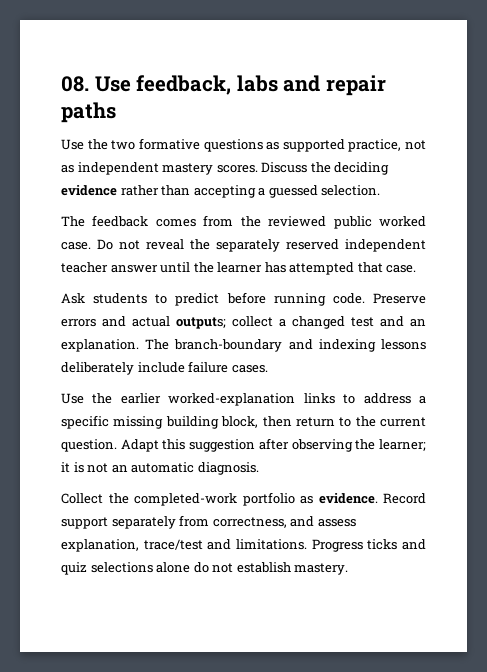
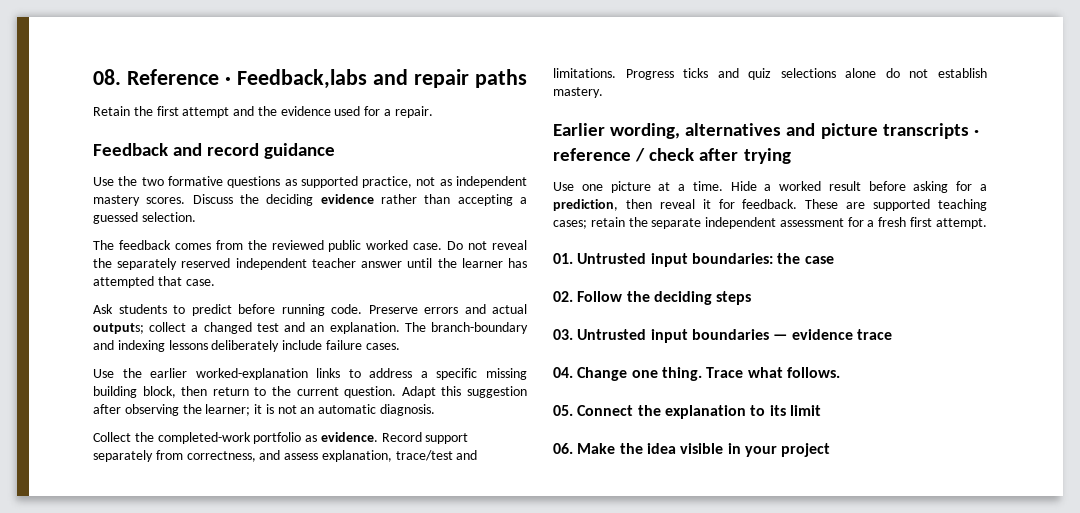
[94,75,278,95] Use feedback, labs -> [126,69,367,89] Reference · Feedback,labs
(116, 112) none -> [93,106,433,118] [93,143,336,159] // Retain the first attempt and the evidence used for a repair. // Feedback and record guidance
(349, 569) none -> [553,123,979,139] [553,148,791,164] [553,181,987,193] [553,199,987,211] [553,217,987,229] [553,253,834,267] [553,291,752,305] [553,329,892,343] [553,367,840,381] [553,405,821,419] [553,443,831,457] // Earlier wording, alternatives and picture transcripts · reference / check after trying // Use one picture at a time. Hide a worked result before asking for a prediction, then reveal it for feedback. These are supported teaching cases; retain the separate independent assessment for a fresh first attempt. // 01. Untrusted input boundaries: the case // 02. Follow the deciding steps // 03. Untrusted input boundaries — evidence trace // 04. Change one thing. Trace what follows. // 05. Connect the explanation to its limit // 06. Make the idea visible in your project

